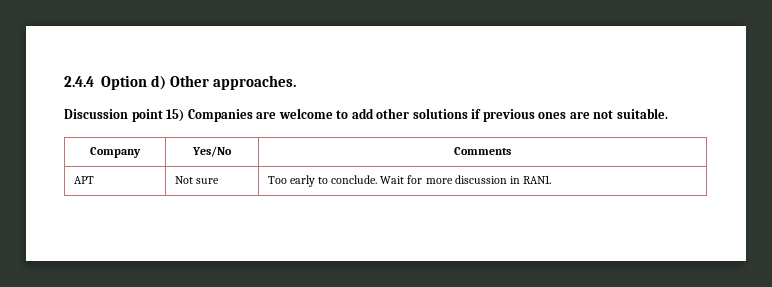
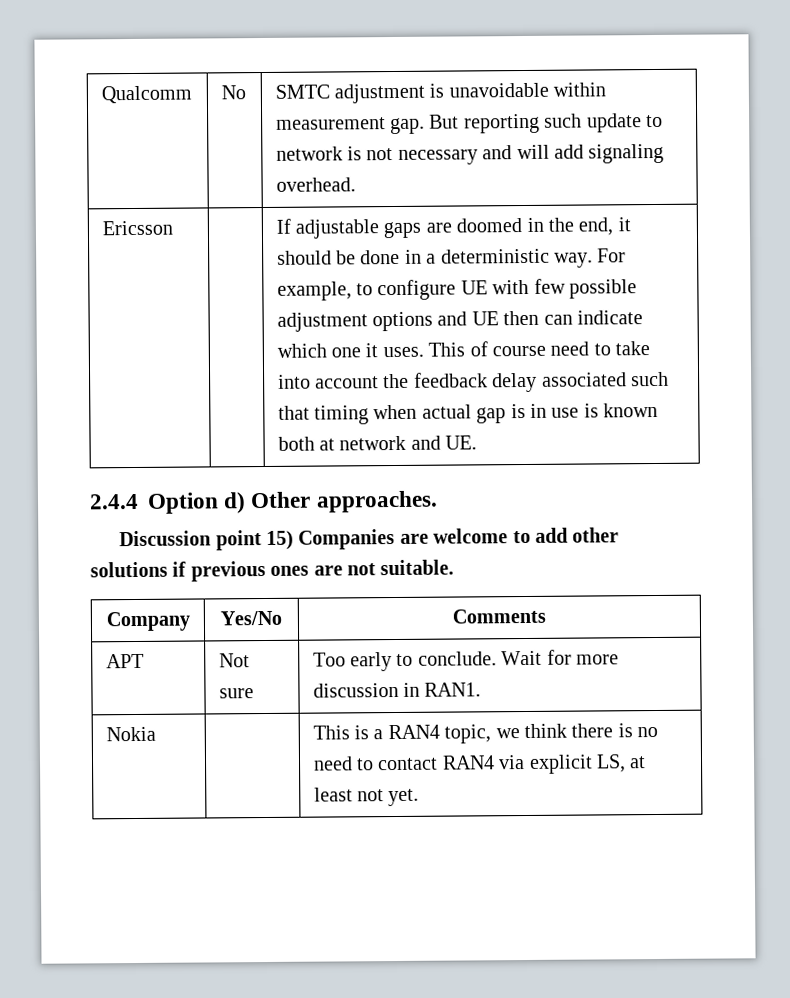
(64, 81) none -> [100,85,192,104] [220,85,246,100] [274,82,607,104] [275,113,664,135] [275,143,665,165] [275,177,356,192] [101,220,173,236] [275,217,631,239] [276,248,627,268] [276,278,638,301] [276,310,644,332] [276,341,651,358] [277,371,670,393] [277,402,659,425] [277,435,478,451] Qualcomm | No | SMTC adjustment is unavoidable within measurement gap. But reporting such update to network is not necessary and will add signaling overhead. // Ericsson | | If adjustable gaps are doomed in the end, it should be done in a deterministic way. For example, to configure UE with few possible adjustment options and UE then can indicate which one it uses. This of course need to take into account the feedback delay associated such that timing when actual gap is in use is known both at network and UE. //
(551, 179) none -> [105,726,156,742] [312,723,659,744] [312,754,647,774] [313,787,420,807] // Nokia | | This is a RAN4 topic, we think there is no need to contact RAN4 via explicit LS, at least not yet.

